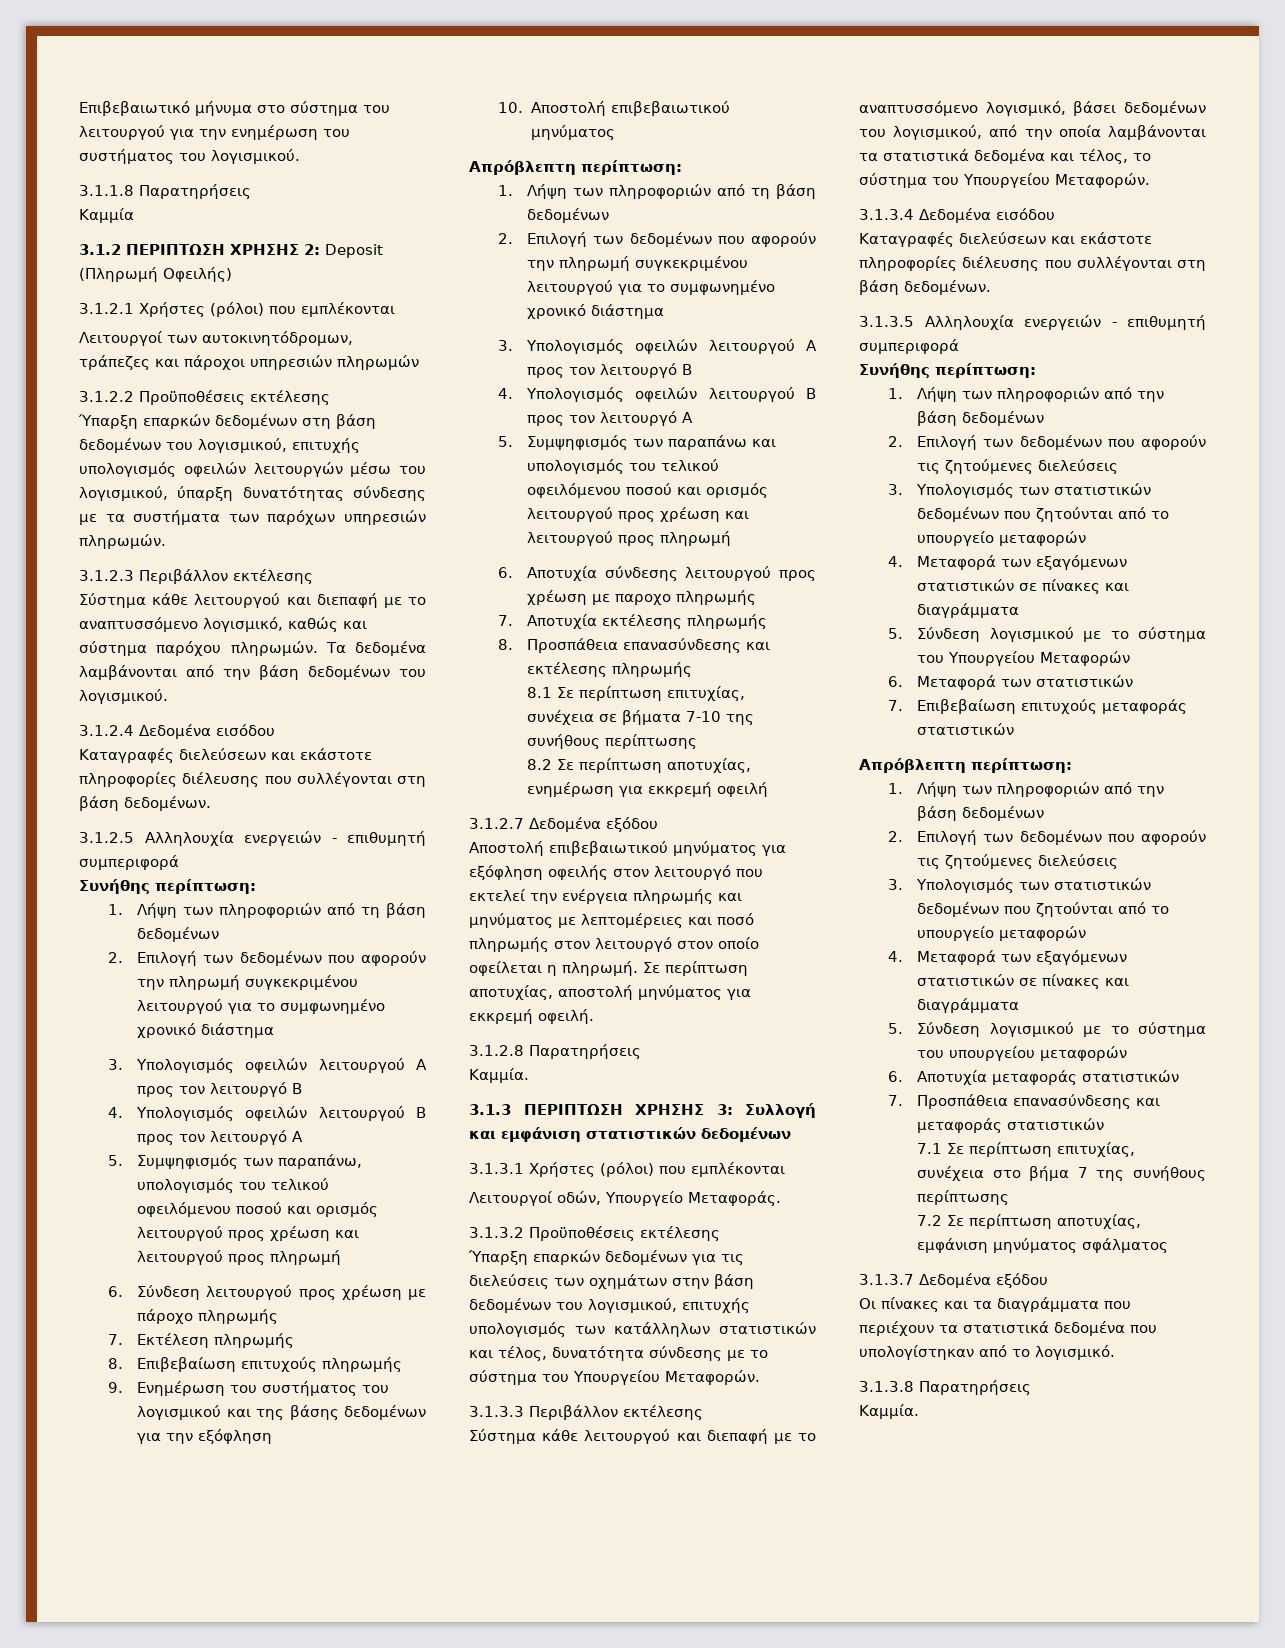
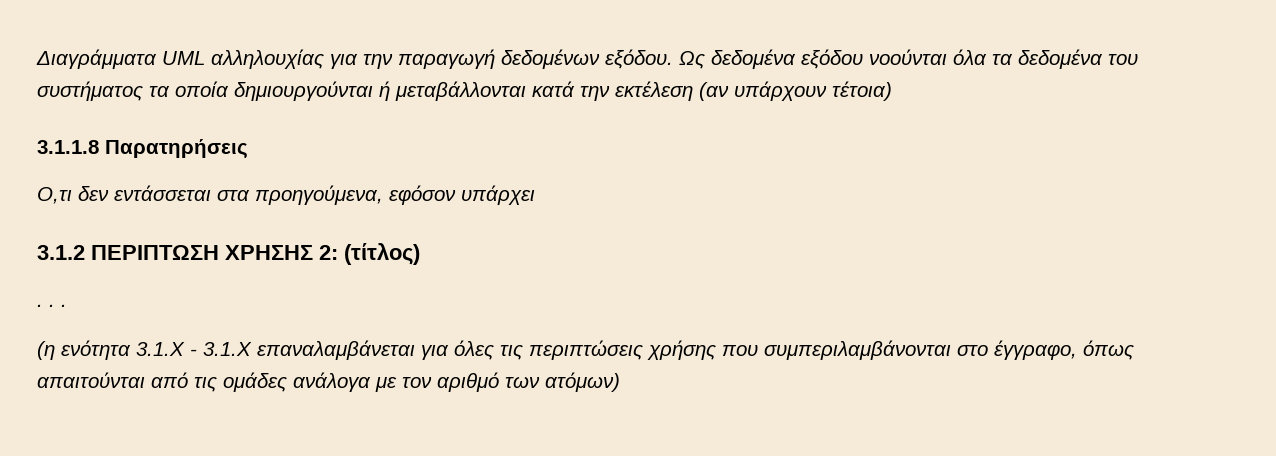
[79,101,390,116] [79,125,350,140] [79,149,300,164] [79,184,251,199] [79,208,134,223] [79,244,383,258] [79,267,232,282] [79,302,395,317] [79,331,353,346] [79,355,419,370] [79,390,330,405] [78,414,376,429] [79,438,360,453] [79,462,426,477] [79,486,426,501] [79,510,426,525] [79,534,166,549] [79,569,313,584] [79,593,426,608] [79,617,367,632] [79,641,426,656] [79,665,426,680] [79,689,168,704] [79,724,275,739] [79,748,372,763] [79,772,426,787] [79,796,211,811] [79,831,426,846] [79,855,179,870] [79,879,256,894] [108,903,426,918] [137,927,220,942] [108,951,426,966] [137,975,359,990] [137,999,386,1014] [137,1023,275,1038] [108,1058,427,1073] [137,1082,303,1097] [108,1106,426,1121] [137,1130,304,1145] [108,1154,363,1169] [137,1178,330,1193] [137,1202,379,1217] [137,1226,360,1241] [137,1250,342,1265] [108,1285,426,1300] [137,1309,279,1324] [108,1333,295,1348] [108,1357,403,1372] [108,1381,390,1396] [137,1405,426,1420] [137,1429,273,1444] [498,101,730,116] [530,125,615,140] [469,160,682,175] [498,184,816,199] [527,208,610,223] [498,232,816,247] [527,256,749,271] [527,280,776,295] [527,304,665,319] [498,339,817,354] [527,363,693,378] [498,387,816,402] [527,411,694,426] [498,435,777,450] [527,459,720,474] [527,483,769,498] [527,507,750,522] [527,531,732,546] [498,566,816,581] [527,590,757,605] [498,614,768,629] [498,638,771,653] [527,662,693,677] [527,686,746,701] [527,710,755,725] [527,734,698,749] [527,758,752,773] [527,782,769,797] [469,817,658,832] [469,841,786,856] [469,865,763,880] [469,889,742,904] [469,913,754,928] [469,937,759,952] [469,961,748,976] [469,985,751,1000] [469,1009,594,1024] [469,1044,641,1059] [469,1068,529,1083] [469,1103,816,1118] [469,1127,791,1142] [469,1162,785,1177] [469,1191,781,1206] [469,1226,720,1241] [468,1250,744,1265] [469,1274,754,1289] [469,1298,750,1313] [469,1322,816,1337] [469,1346,768,1361] [469,1370,760,1385] [469,1405,703,1420] [469,1429,816,1444] [859,101,1206,116] [859,125,1206,140] [859,149,1151,164] [859,173,1150,188] [859,208,1055,223] [859,232,1152,247] [859,256,1206,271] [859,280,991,295] [859,315,1206,330] [859,339,959,354] [859,363,1036,378] [888,387,1165,402] [917,411,1045,426] [888,435,1206,450] [917,459,1119,474] [888,483,1152,498] [917,507,1170,522] [917,531,1087,546] [888,555,1128,570] [917,579,1130,594] [917,603,1020,618] [888,627,1206,642] [917,651,1131,666] [888,675,1134,690] [888,699,1188,714] [917,723,1015,735] [859,758,1072,773] [888,782,1165,797] [917,806,1045,821] [888,830,1206,845] [917,854,1119,869] [888,878,1152,893] [917,902,1170,917] [917,926,1087,941] [888,950,1128,965] [917,974,1130,989] [917,998,1020,1013] [888,1022,1206,1037] [917,1046,1128,1061] [888,1070,1180,1085] [888,1094,1161,1109] [917,1118,1105,1133] [917,1142,1136,1157] [917,1166,1206,1181] [917,1190,1010,1205] [917,1214,1142,1229] [917,1238,1169,1253] [859,1273,1048,1288] [859,1297,1131,1312] [859,1321,1157,1336] [859,1345,1115,1360] [859,1380,1031,1395] [859,1404,919,1419] Επιβεβαιωτικό μήνυμα στο σύστημα του λειτουργού για την ενημέρωση του συστήματος του λογισμικού. // 3.1.1.8 Παρατηρήσεις // Καμμία // 3.1.2 ΠΕΡΙΠΤΩΣΗ ΧΡΗΣΗΣ 2: Deposit (Πληρωμή Οφειλής) // 3.1.2.1 Χρήστες (ρόλοι) που εμπλέκονται // Λειτουργοί των αυτοκινητόδρομων, τράπεζες και πάροχοι υπηρεσιών πληρωμών // 3.1.2.2 Προϋποθέσεις εκτέλεσης // Ύπαρξη επαρκών δεδομένων στη βάση δεδομένων του λογισμικού, επιτυχής υπολογισμός οφειλών λειτουργών μέσω του λογισμικού, ύπαρξη δυνατότητας σύνδεσης με τα συστήματα των παρόχων υπηρεσιών πληρωμών. // 3.1.2.3 Περιβάλλον εκτέλεσης // Σύστημα κάθε λειτουργού και διεπαφή με το αναπτυσσόμενο λογισμικό, καθώς και σύστημα παρόχου πληρωμών. Τα δεδομένα λαμβάνονται από την βάση δεδομένων του λογισμικού. // 3.1.2.4 Δεδομένα εισόδου // Καταγραφές διελεύσεων και εκάστοτε πληροφορίες διέλευσης που συλλέγονται στη βάση δεδομένων. // 3.1.2.5 Αλληλουχία ενεργειών - επιθυμητή συμπεριφορά // Συνήθης περίπτωση: // 1. Λήψη των πληροφοριών από τη βάση δεδομένων // 2. Επιλογή των δεδομένων που αφορούν την πληρωμή συγκεκριμένου λειτουργού για το συμφωνημένο χρονικό διάστημα // 3. Υπολογισμός οφειλών λειτουργού Α προς τον λειτουργό Β // 4. Υπολογισμός οφειλών λειτουργού Β προς τον λειτουργό Α // 5. Συμψηφισμός των παραπάνω, υπολογισμός του τελικού οφειλόμενου ποσού και ορισμός λειτουργού προς χρέωση και λειτουργού προς πληρωμή // 6. Σύνδεση λειτουργού προς χρέωση με πάροχο πληρωμής // 7. Εκτέλεση πληρωμής // 8. Επιβεβαίωση επιτυχούς πληρωμής // 9. Ενημέρωση του συστήματος του λογισμικού και της βάσης δεδομένων για την εξόφληση // 10. Αποστολή επιβεβαιωτικού μηνύματος // Απρόβλεπτη περίπτωση: // 1. Λήψη των πληροφοριών από τη βάση δεδομένων // 2. Επιλογή των δεδομένων που αφορούν την πληρωμή συγκεκριμένου λειτουργού για το συμφωνημένο χρονικό διάστημα // 3. Υπολογισμός οφειλών λειτουργού Α προς τον λειτουργό Β // 4. Υπολογισμός οφειλών λειτουργού Β προς τον λειτουργό Α // 5. Συμψηφισμός των παραπάνω και υπολογισμός του τελικού οφειλόμενου ποσού και ορισμός λειτουργού προς χρέωση και λειτουργού προς πληρωμή // 6. Αποτυχία σύνδεσης λειτουργού προς χρέωση με παροχο πληρωμής // 7. Αποτυχία εκτέλεσης πληρωμής // 8. Προσπάθεια επανασύνδεσης και εκτέλεσης πληρωμής // 8.1 Σε περίπτωση επιτυχίας, συνέχεια σε βήματα 7-10 της συνήθους περίπτωσης // 8.2 Σε περίπτωση αποτυχίας, ενημέρωση για εκκρεμή οφειλή // 3.1.2.7 Δεδομένα εξόδου // Αποστολή επιβεβαιωτικού μηνύματος για εξόφληση οφειλής στον λειτουργό που εκτελεί την ενέργεια πληρωμής και μηνύματος με λεπτομέρειες και ποσό πληρωμής στον λειτουργό στον οποίο οφείλεται η πληρωμή. Σε περίπτωση αποτυχίας, αποστολή μηνύματος για εκκρεμή οφειλή. // 3.1.2.8 Παρατηρήσεις // Καμμία. // 3.1.3 ΠΕΡΙΠΤΩΣΗ ΧΡΗΣΗΣ 3: Συλλογή και εμφάνιση στατιστικών δεδομένων // 3.1.3.1 Χρήστες (ρόλοι) που εμπλέκονται // Λειτουργοί οδών, Υπουργείο Μεταφοράς. // 3.1.3.2 Προϋποθέσεις εκτέλεσης // Ύπαρξη επαρκών δεδομένων για τις διελεύσεις των οχημάτων στην βάση δεδομένων του λογισμικού, επιτυχής υπολογισμός των κατάλληλων στατιστικών και τέλος, δυνατότητα σύνδεσης με το σύστημα του Υπουργείου Μεταφορών. // 3.1.3.3 Περιβάλλον εκτέλεσης // Σύστημα κάθε λειτουργού και διεπαφή με το αναπτυσσόμενο λογισμικό, βάσει δεδομένων του λογισμικού, από την οποία λαμβάνονται τα στατιστικά δεδομένα και τέλος, το σύστημα του Υπουργείου Μεταφορών. // 3.1.3.4 Δεδομένα εισόδου // Καταγραφές διελεύσεων και εκάστοτε πληροφορίες διέλευσης που συλλέγονται στη βάση δεδομένων. // 3.1.3.5 Αλληλουχία ενεργειών - επιθυμητή συμπεριφορά // Συνήθης περίπτωση: // 1. Λήψη των πληροφοριών από την βάση δεδομένων // 2. Επιλογή των δεδομένων που αφορούν τις ζητούμενες διελεύσεις // 3. Υπολογισμός των στατιστικών δεδομένων που ζητούνται από το υπουργείο μεταφορών // 4. Μεταφορά των εξαγόμενων στατιστικών σε πίνακες και διαγράμματα // 5. Σύνδεση λογισμικού με το σύστημα του Υπουργείου Μεταφορών // 6. Μεταφορά των στατιστικών // 7. Επιβεβαίωση επιτυχούς μεταφοράς στατιστικών // Απρόβλεπτη περίπτωση: // 1. Λήψη των πληροφοριών από την βάση δεδομένων // 2. Επιλογή των δεδομένων που αφορούν τις ζητούμενες διελεύσεις // 3. Υπολογισμός των στατιστικών δεδομένων που ζητούνται από το υπουργείο μεταφορών // 4. Μεταφορά των εξαγόμενων στατιστικών σε πίνακες και διαγράμματα // 5. Σύνδεση λογισμικού με το σύστημα του υπουργείου μεταφορών // 6. Αποτυχία μεταφοράς στατιστικών // 7. Προσπάθεια επανασύνδεσης και μεταφοράς στατιστικών // 7.1 Σε περίπτωση επιτυχίας, συνέχεια στο βήμα 7 της συνήθους περίπτωσης // 7.2 Σε περίπτωση αποτυχίας, εμφάνιση μηνύματος σφάλματος // 3.1.3.7 Δεδομένα εξόδου // Οι πίνακες και τα διαγράμματα που περιέχουν τα στατιστικά δεδομένα που υπολογίστηκαν από το λογισμικό. // 3.1.3.8 Παρατηρήσεις // Καμμία. -> [36,49,1138,69] [37,81,892,101] [37,139,248,159] [37,185,535,205] [37,243,420,265] [37,304,67,307] [37,340,1134,360] [37,372,620,392] Διαγράμματα UML αλληλουχίας για την παραγωγή δεδομένων εξόδου. Ως δεδομένα εξόδου νοούνται όλα τα δεδομένα του συστήματος τα οποία δημιουργούνται ή μεταβάλλονται κατά την εκτέλεση (αν υπάρχουν τέτοια) // 3.1.1.8 Παρατηρήσεις // Ο,τι δεν εντάσσεται στα προηγούμενα, εφόσον υπάρχει // 3.1.2 ΠΕΡΙΠΤΩΣΗ ΧΡΗΣΗΣ 2: (τίτλος) // . . . // (η ενότητα 3.1.Χ - 3.1.Χ επαναλαμβάνεται για όλες τις περιπτώσεις χρήσης που συμπεριλαμβάνονται στο έγγραφο, όπως απαιτούνται από τις ομάδες ανάλογα με τον αριθμό των ατόμων)

